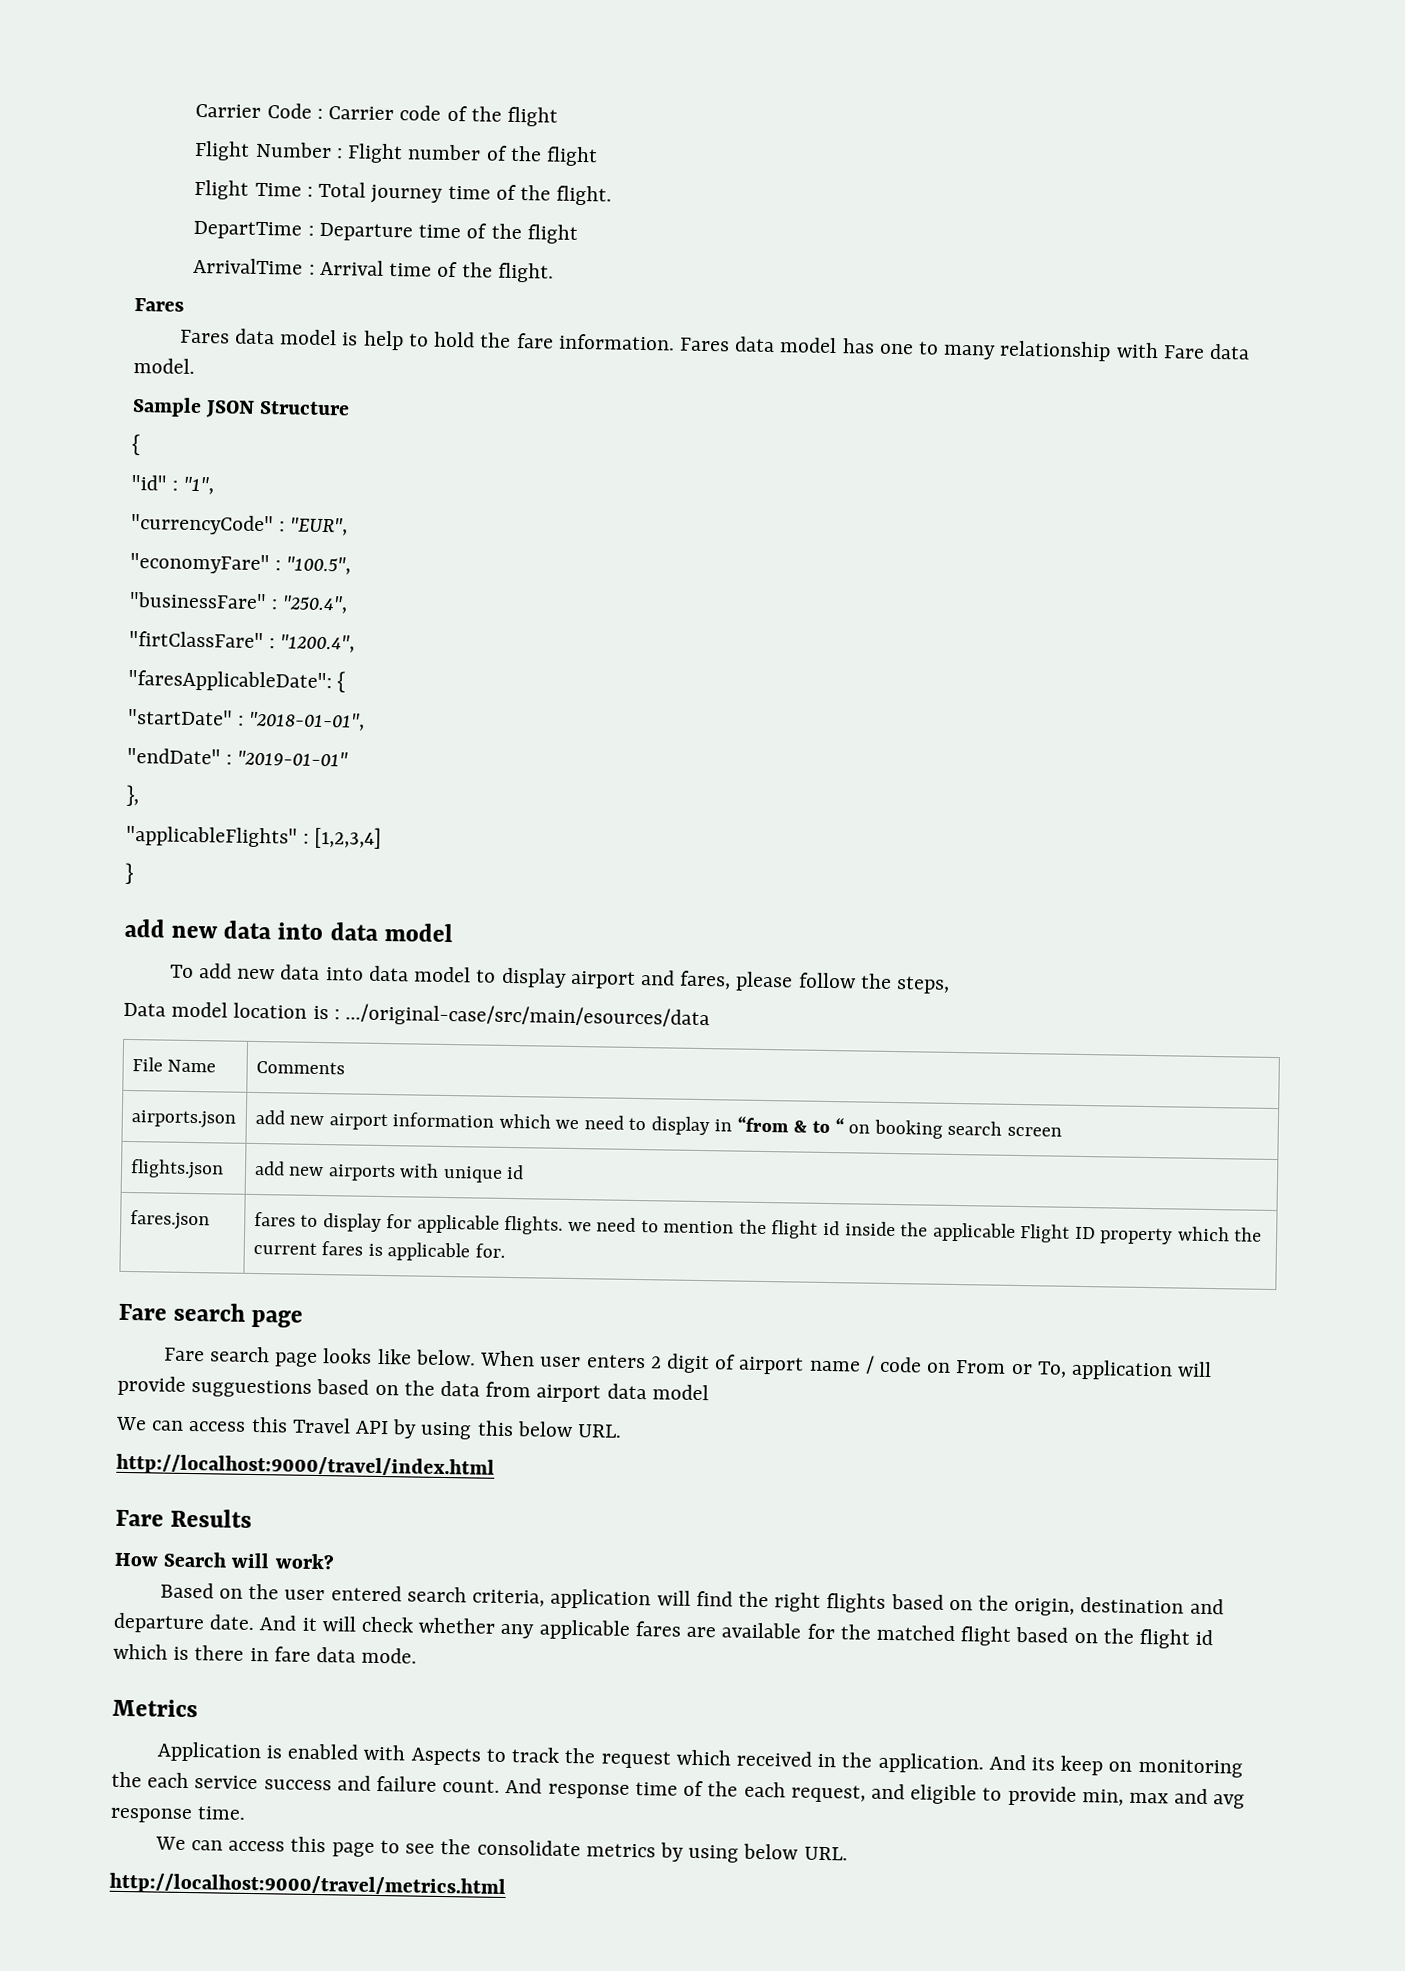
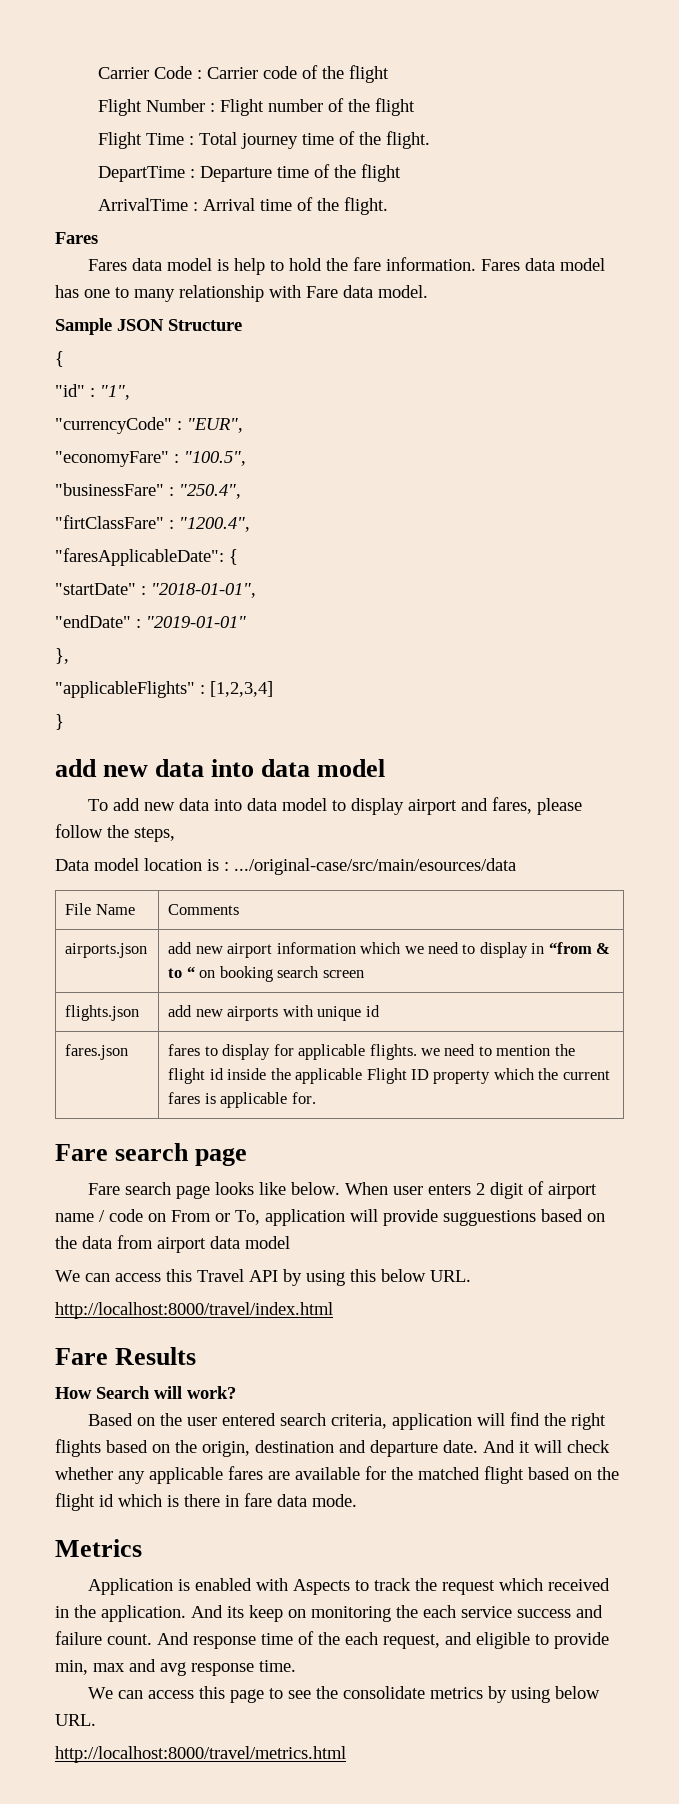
[116,1453,495,1479] http://localhost:9000/travel/index.html -> [55,1302,333,1319] http://localhost:8000/travel/index.html
[109,1872,506,1899] http://localhost:9000/travel/metrics.html -> [55,1746,346,1763] http://localhost:8000/travel/metrics.html

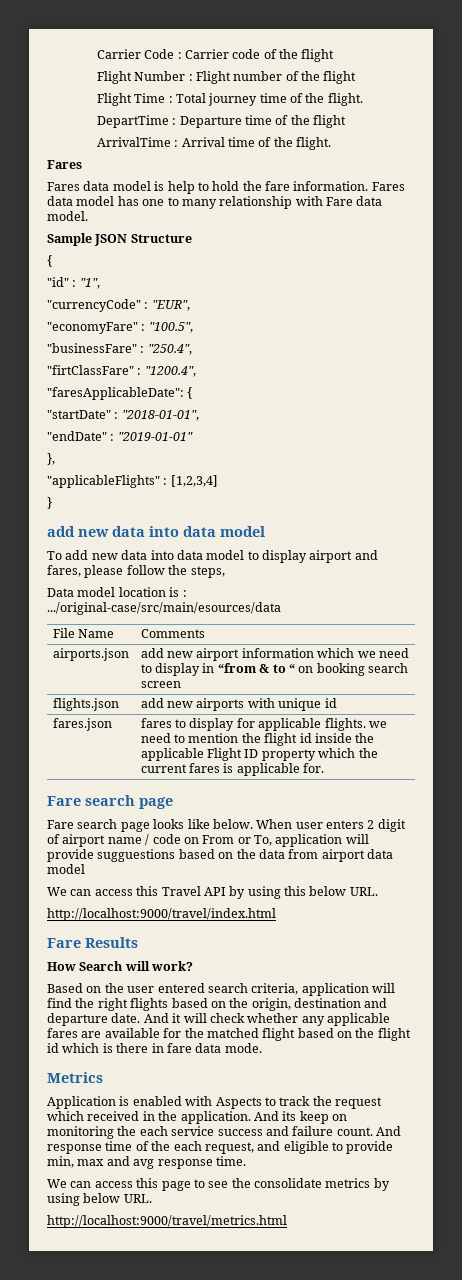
[55,1302,333,1319] http://localhost:8000/travel/index.html -> [47,908,276,921] http://localhost:9000/travel/index.html
[55,1746,346,1763] http://localhost:8000/travel/metrics.html -> [47,1215,287,1228] http://localhost:9000/travel/metrics.html

